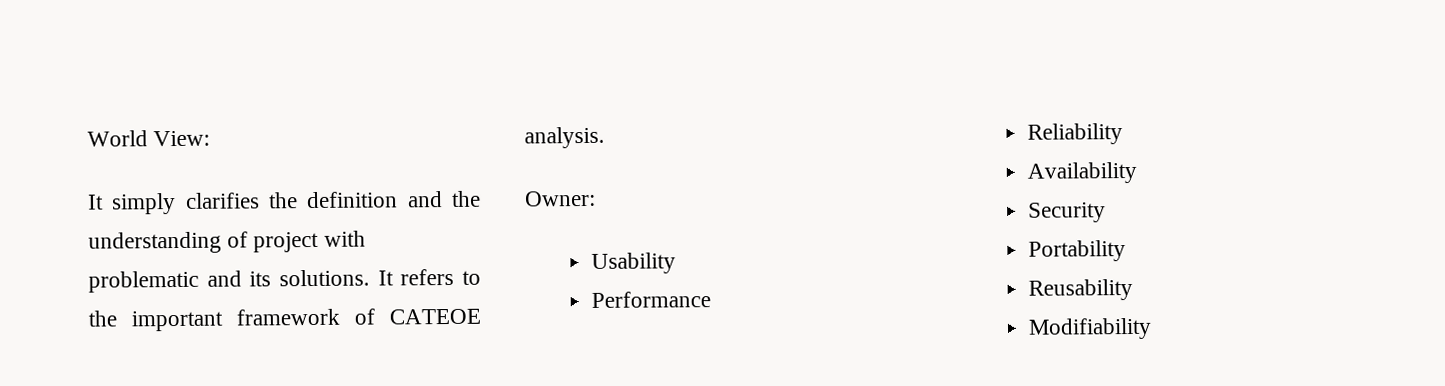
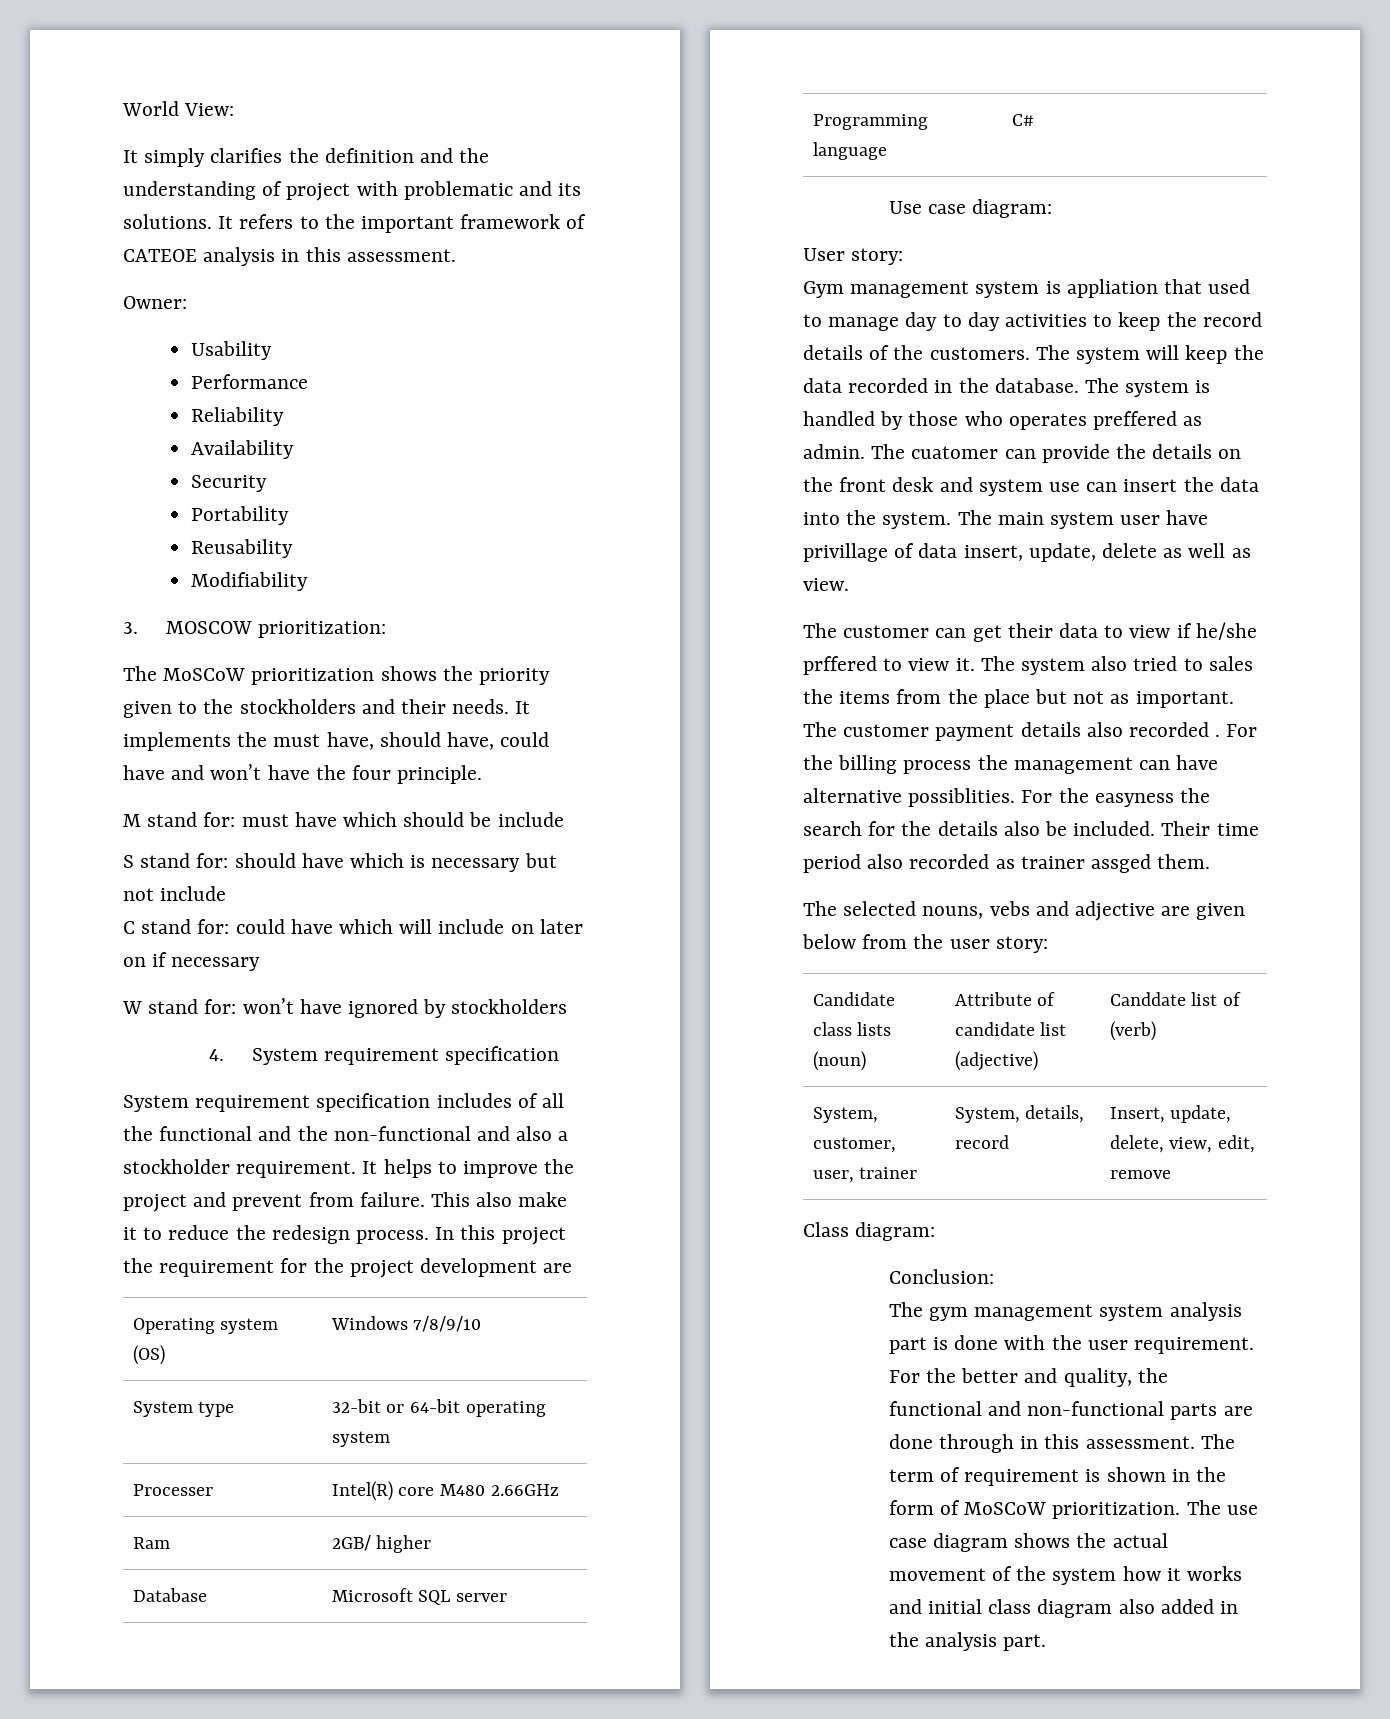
[524,126,605,149] analysis. -> [203,247,456,266] analysis in this assessment.
(1152, 328) none -> [123,621,387,638] [123,666,551,685] [123,699,531,718] [123,732,550,751] [123,764,483,784] [123,812,564,827] [123,853,557,872] [123,886,227,901] [123,919,583,934] [123,952,261,971] [122,998,568,1018] [208,1046,560,1065] [123,1093,565,1112] [123,1126,569,1141] [123,1159,575,1178] [123,1192,568,1212] [123,1225,566,1245] [123,1258,573,1278] [132,1318,279,1334] [132,1345,165,1365] [330,1316,482,1332] [132,1401,235,1417] [331,1399,546,1417] [331,1431,390,1447] [132,1484,213,1496] [331,1481,559,1501] [132,1537,170,1549] [331,1535,432,1553] [132,1588,207,1602] [331,1588,507,1605] [812,114,928,130] [812,142,887,160] [1011,114,1034,126] [888,199,1053,218] [803,248,904,265] [803,279,1251,298] [803,312,1262,331] [803,345,1264,364] [803,378,1211,397] [803,411,1203,430] [803,444,1242,463] [803,477,1259,496] [803,510,1209,529] [803,543,1251,562] [803,578,849,591] [803,622,1257,642] [803,656,1253,675] [803,689,1234,708] [803,722,1258,741] [803,755,1219,774] [803,788,1211,807] [803,821,1259,836] [803,854,1211,873] [803,901,1246,921] [802,934,1048,953] [812,992,895,1006] [812,1022,892,1036] [812,1051,866,1071] [954,992,1056,1006] [954,1022,1067,1036] [954,1051,1038,1071] [1109,992,1241,1006] [1109,1021,1156,1041] [812,1107,878,1123] [812,1137,896,1153] [812,1167,918,1183] [954,1105,1085,1123] [954,1135,1009,1149] [1109,1105,1232,1123] [1109,1135,1255,1153] [1109,1170,1171,1179] [803,1222,936,1241] [888,1269,994,1284] [888,1302,1242,1321] [888,1335,1255,1354] [888,1368,1168,1387] [888,1401,1253,1420] [888,1434,1235,1453] [888,1467,1227,1486] [888,1500,1258,1519] [888,1533,1168,1552] [888,1566,1243,1585] [888,1599,1239,1618] [888,1632,1047,1651] // 3. MOSCOW prioritization: // The MoSCoW prioritization shows the priority given to the stockholders and their needs. It implements the must have, should have, could have and won’t have the four principle. // M stand for: must have which should be include // S stand for: should have which is necessary but not include // C stand for: could have which will include on later on if necessary // W stand for: won’t have ignored by stockholders // 4. System requirement specification // System requirement specification includes of all the functional and the non-functional and also a stockholder requirement. It helps to improve the project and prevent from failure. This also make it to reduce the redesign process. In this project the requirement for the project development are // Operating system (OS) | Windows 7/8/9/10 // System type | 32-bit or 64-bit operating system // Processer | Intel(R) core M480 2.66GHz // Ram | 2GB/ higher // Database | Microsoft SQL server // Programming language | C# // Use case diagram: // User story: // Gym management system is appliation that used to manage day to day activities to keep the record details of the customers. The system will keep the data recorded in the database. The system is handled by those who operates preffered as admin. The cuatomer can provide the details on the front desk and system use can insert the data into the system. The main system user have privillage of data insert, update, delete as well as view. // The customer can get their data to view if he/she prffered to view it. The system also tried to sales the items from the place but not as important. The customer payment details also recorded . For the billing process the management can have alternative possiblities. For the easyness the search for the details also be included. Their time period also recorded as trainer assged them. // The selected nouns, vebs and adjective are given below from the user story: // Candidate class lists (noun) | Attribute of candidate list (adjective) | Canddate list of (verb) // System, customer, user, trainer | System, details, record | Insert, update, delete, view, edit, remove // Class diagram: // Conclusion: // The gym management system analysis part is done with the user requirement. For the better and quality, the functional and non-functional parts are done through in this assessment. The term of requirement is shown in the form of MoSCoW prioritization. The use case diagram shows the actual movement of the system how it works and initial class diagram also added in the analysis part.

